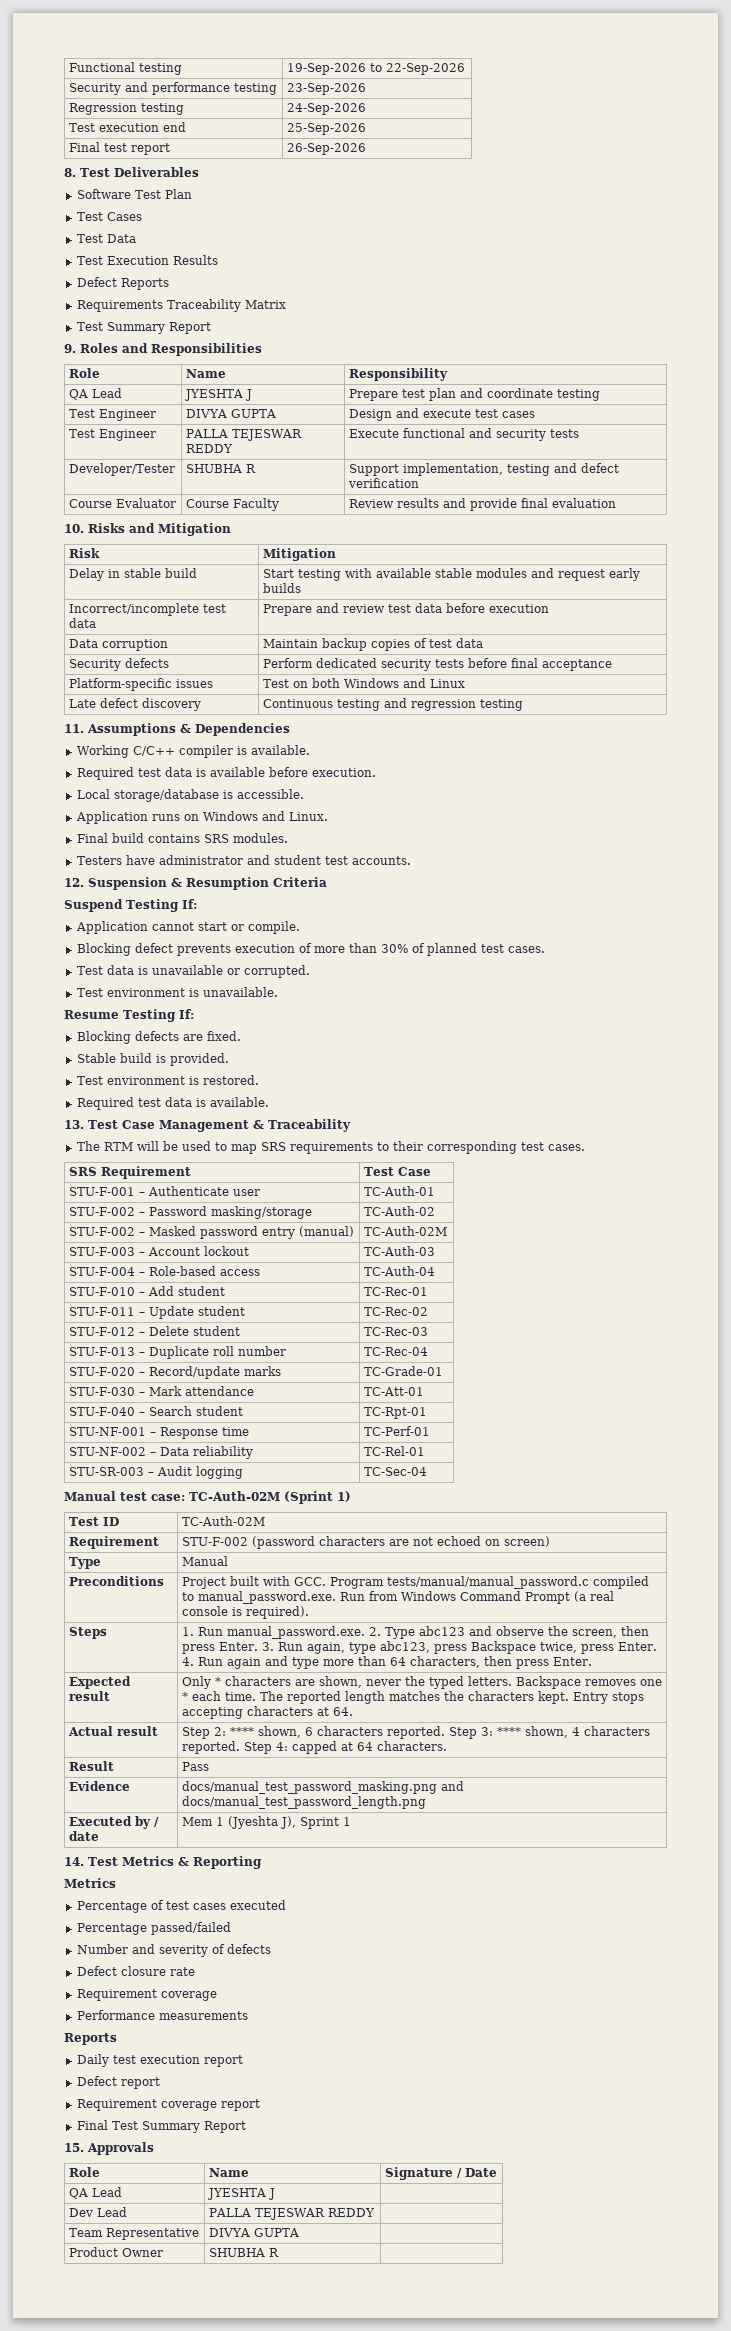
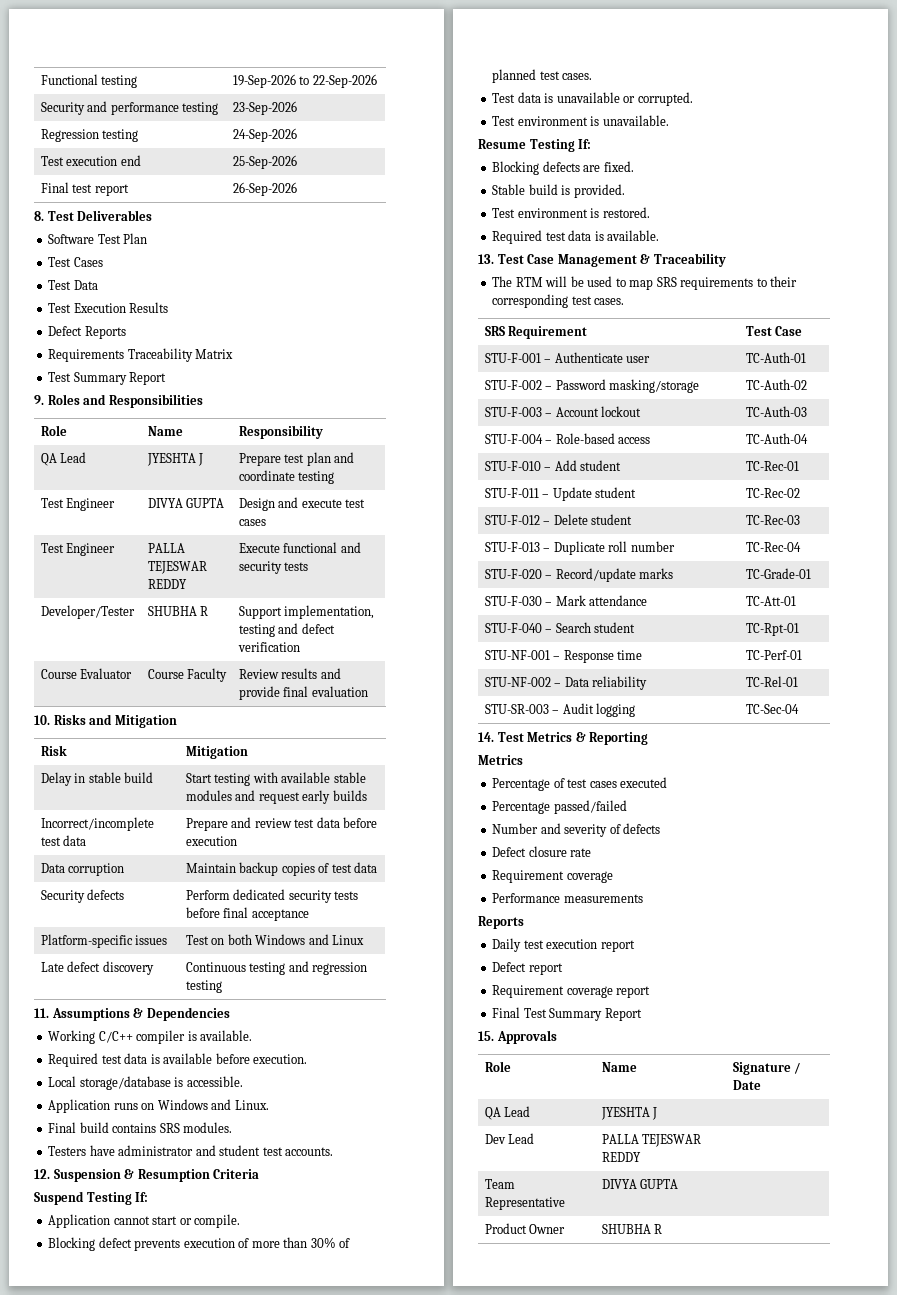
[68,1226,354,1239] [363,1226,447,1236] // STU-F-002 – Masked password entry (manual) | TC-Auth-02M -> (807, 384) none
[64,1491,351,1504] [68,1517,119,1526] [181,1516,265,1526] [68,1536,159,1549] [181,1536,550,1549] [68,1557,101,1569] [181,1556,228,1566] [68,1576,164,1586] [181,1576,649,1589] [181,1591,614,1604] [181,1606,309,1619] [68,1627,107,1639] [181,1626,649,1639] [181,1641,657,1654] [181,1656,592,1669] [68,1676,131,1689] [68,1691,110,1701] [181,1676,662,1689] [181,1691,644,1704] [181,1706,353,1719] [67,1726,158,1736] [181,1726,650,1739] [181,1741,447,1754] [68,1761,114,1771] [181,1762,209,1771] [68,1781,130,1791] [181,1781,464,1794] [181,1796,426,1809] [68,1816,159,1829] [68,1831,99,1841] [181,1816,351,1829] // Manual test case: TC-Auth-02M (Sprint 1) // Test ID | TC-Auth-02M // Requirement | STU-F-002 (password characters are not echoed on screen) // Type | Manual // Preconditions | Project built with GCC. Program tests/manual/manual_password.c compiled to manual_password.exe. Run from Windows Command Prompt (a real console is required). // Steps | 1. Run manual_password.exe. 2. Type abc123 and observe the screen, then press Enter. 3. Run again, type abc123, press Backspace twice, press Enter. 4. Run again and type more than 64 characters, then press Enter. // Expected result | Only * characters are shown, never the typed letters. Backspace removes one * each time. The reported length matches the characters kept. Entry stops accepting characters at 64. // Actual result | Step 2: **** shown, 6 characters reported. Step 3: **** shown, 4 characters reported. Step 4: capped at 64 characters. // Result | Pass // Evidence | docs/manual_test_password_masking.png and docs/manual_test_password_length.png // Executed by / date | Mem 1 (Jyeshta J), Sprint 1 -> (799, 709) none

